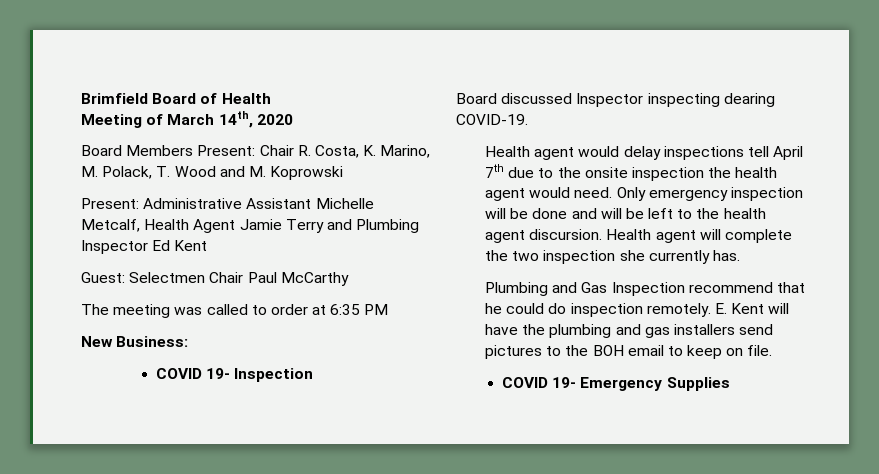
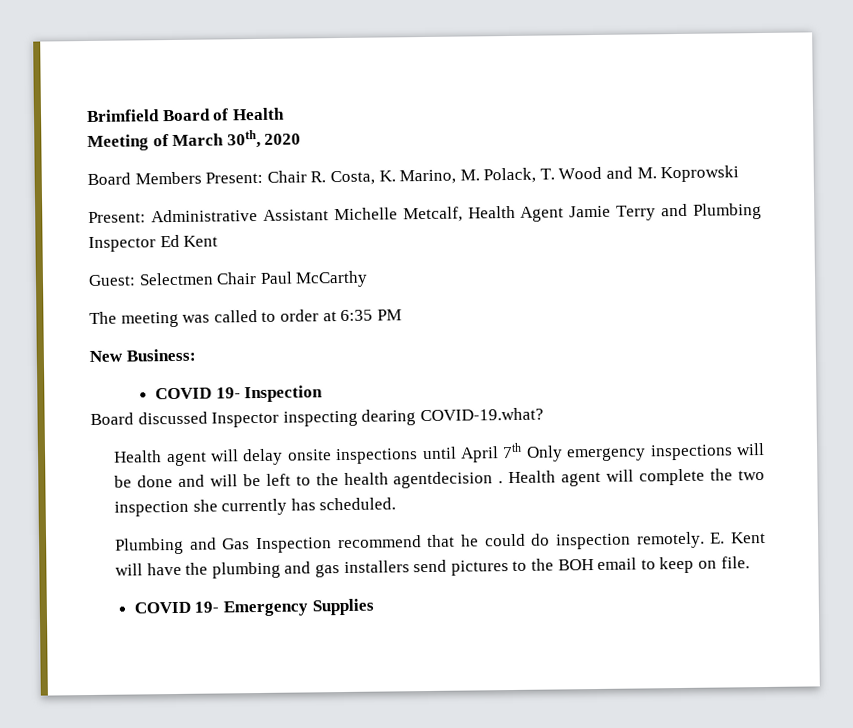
[218,111,253,128] 14th, -> [226,129,261,149] 30th,
[456,114,528,125] [484,146,804,160] [484,164,778,181] [484,187,613,201] COVID-19. // Health agent would delay inspections tell April 7th due to the onsite inspection the health agent would need. -> [419,407,544,422] [114,442,523,467] COVID-19.what? // Health agent will delay onsite inspections until April 7th
[730,187,803,201] inspection -> [649,444,733,461] inspections
[484,229,603,243] agent discursion. -> [393,471,504,489] agentdecision .
[712,250,740,261] has. -> [290,497,397,511] has scheduled.

